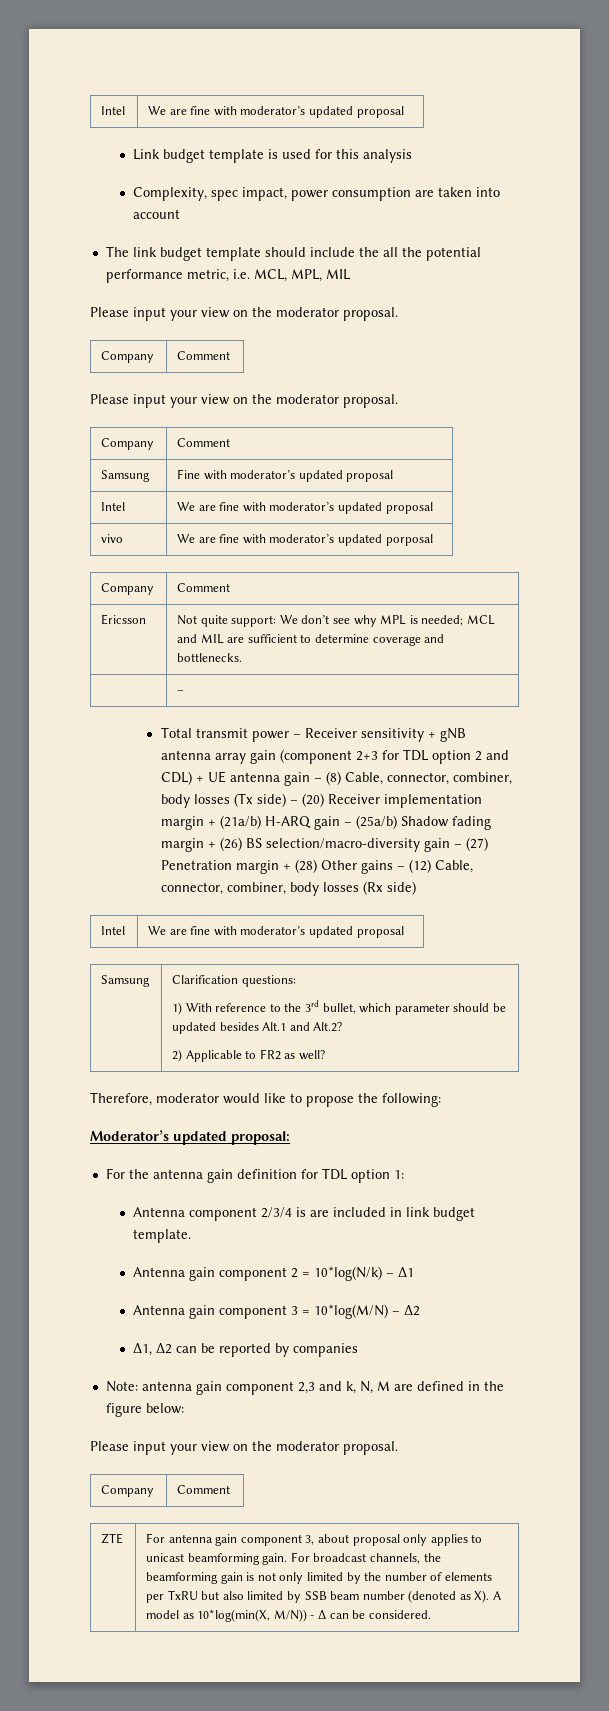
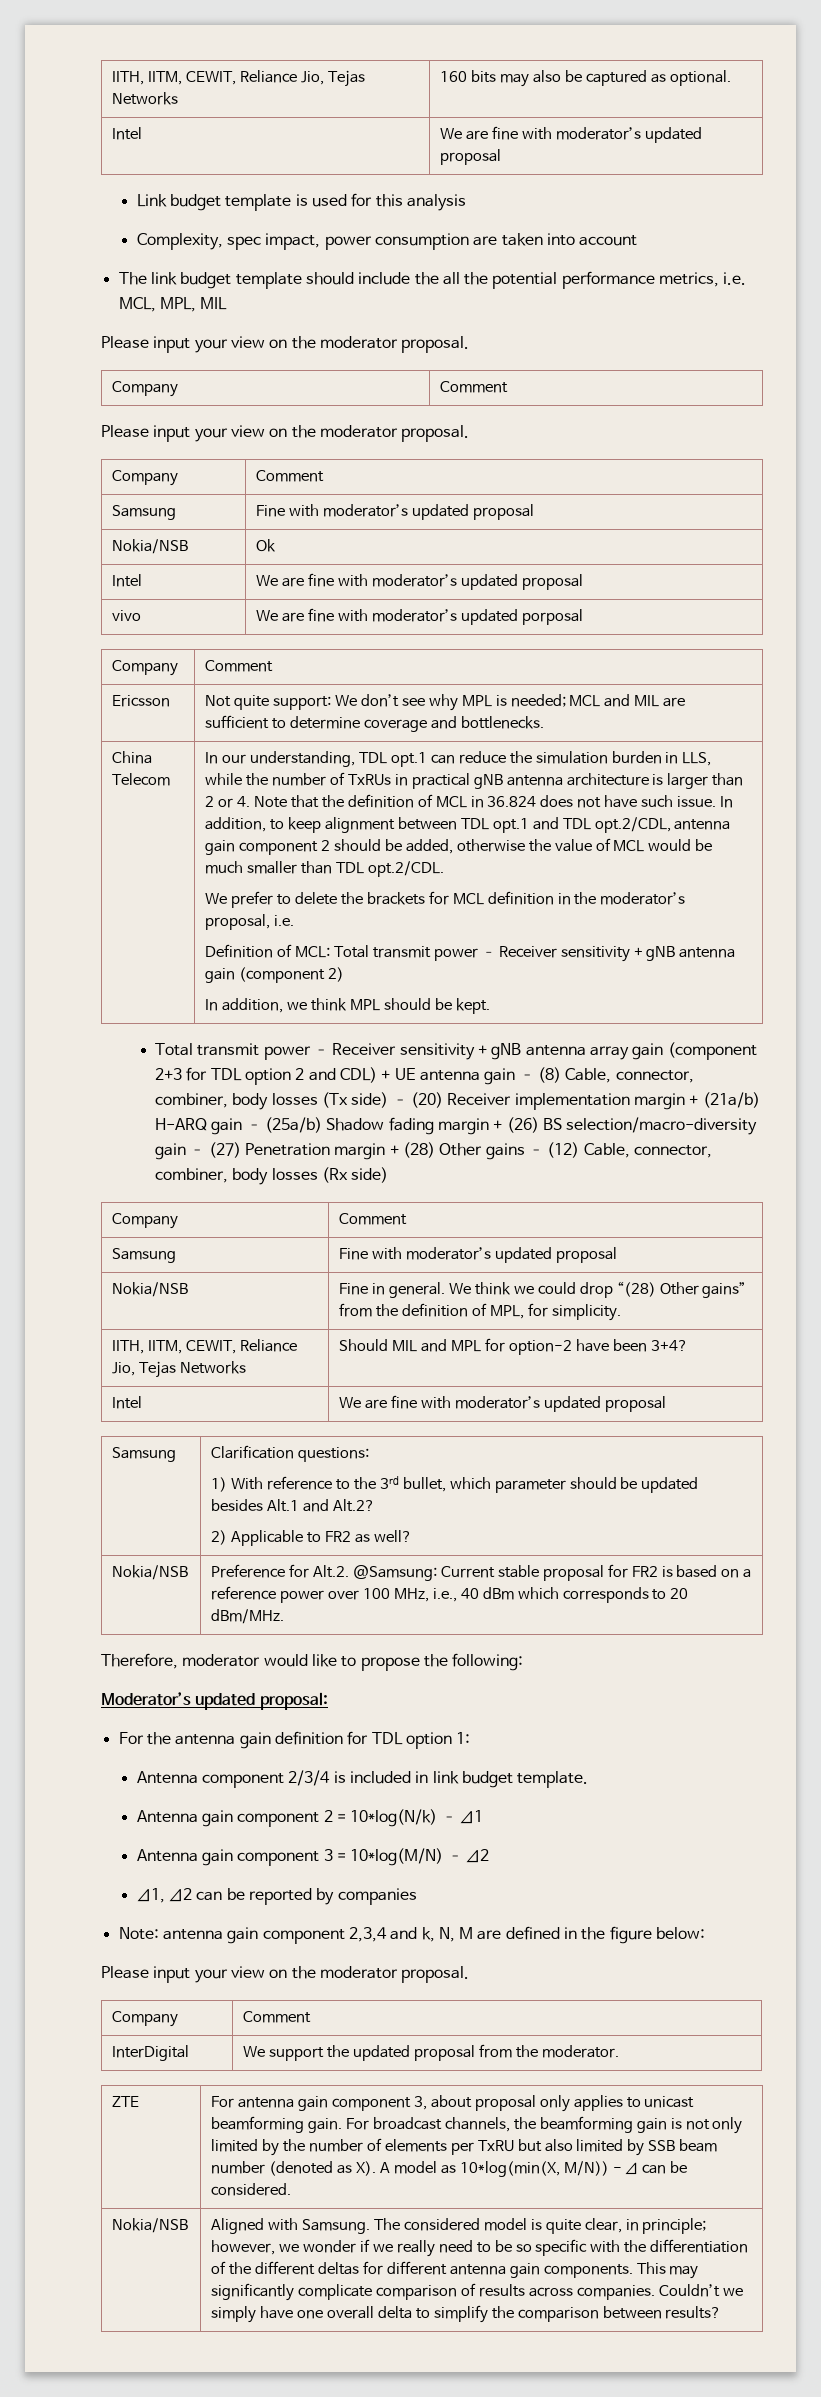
(101, 110) none -> [112,70,365,87] [112,92,179,105] [440,70,731,87] IITH, IITM, CEWIT, Reliance Jio, Tejas Networks | 160 bits may also be captured as optional. //
[186,269,229,282] metric, -> [659,272,720,287] metrics,
(394, 476) none -> [112,539,189,554] [256,539,277,552] // Nokia/NSB | Ok
[177,690,185,694] | – -> [112,751,153,764] [112,773,171,786] [205,751,712,767] [205,772,744,789] [205,794,733,808] [205,817,731,833] [205,838,713,855] [205,861,444,877] [205,891,686,908] [205,914,295,930] [205,944,736,962] [205,967,345,983] [205,998,490,1014] China Telecom | In our understanding, TDL opt.1 can reduce the simulation burden in LLS, while the number of TxRUs in practical gNB antenna architecture is larger than 2 or 4. Note that the definition of MCL in 36.824 does not have such issue. In addition, to keep alignment between TDL opt.1 and TDL opt.2/CDL, antenna gain component 2 should be added, otherwise the value of MCL would be much smaller than TDL opt.2/CDL. // We prefer to delete the brackets for MCL definition in the moderator’s proposal, i.e. // Definition of MCL: Total transmit power – Receiver sensitivity + gNB antenna gain (component 2) // In addition, we think MPL should be kept.
(416, 888) none -> [112,1213,179,1229] [339,1213,408,1225] [112,1248,177,1263] [339,1247,617,1263] [112,1282,189,1297] [339,1281,747,1298] [339,1303,621,1321] [112,1339,298,1354] [112,1361,247,1378] [339,1338,688,1355] // Company | Comment // Samsung | Fine with moderator’s updated proposal // Nokia/NSB | Fine in general. We think we could drop “(28) Other gains” from the definition of MPL, for simplicity. // IITH, IITM, CEWIT, Reliance Jio, Tejas Networks | Should MIL and MPL for option-2 have been 3+4?
(325, 1055) none -> [112,1565,189,1580] [211,1564,752,1581] [211,1586,689,1603] [211,1609,285,1624] // Nokia/NSB | Preference for Alt.2. @Samsung: Current stable proposal for FR2 is based on a reference power over 100 MHz, i.e., 40 dBm which corresponds to 20 dBm/MHz.
[310,1210,330,1217] are -> (346, 1777) none
[297,1382,315,1394] 2,3 -> [348,1927,387,1942] 2,3,4
(231, 1489) none -> [112,2045,190,2061] [243,2044,619,2061] // InterDigital | We support the updated proposal from the moderator.
(431, 1614) none -> [112,2218,189,2233] [211,2218,707,2234] [211,2239,749,2257] [211,2261,699,2279] [211,2283,743,2301] [211,2305,722,2323] // Nokia/NSB | Aligned with Samsung. The considered model is quite clear, in principle; however, we wonder if we really need to be so specific with the differentiation of the different deltas for different antenna gain components. This may significantly complicate comparison of results across companies. Couldn’t we simply have one overall delta to simplify the comparison between results?

